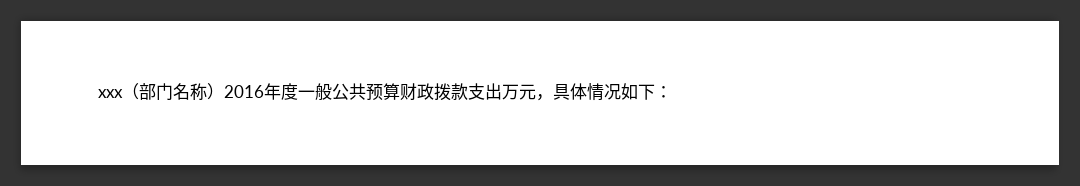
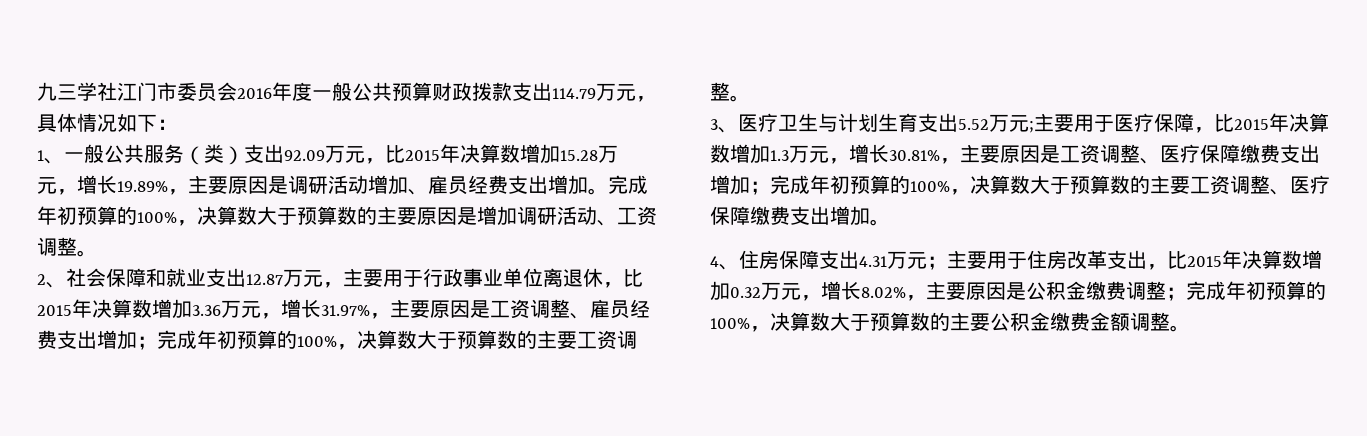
[98,83,224,100] xxx（部门名称） -> [37,82,237,102] 九三学社江门市委员会
(502, 91) none -> [552,88,596,99] 114.79
(672, 92) none -> [37,144,618,165] [37,175,648,195] [37,206,657,226] [37,237,97,257] [37,268,643,288] [37,299,650,319] [37,330,637,350] [710,82,750,102] [710,113,1329,133] [710,144,1320,164] [710,175,1330,195] [710,206,890,226] [710,250,1322,270] [710,281,1326,301] [710,312,1190,332] // 1、一般公共服务（类）支出92.09万元，比2015年决算数增加15.28万元，增长19.89%，主要原因是调研活动增加、雇员经费支出增加。完成年初预算的100%，决算数大于预算数的主要原因是增加调研活动、工资调整。 // 2、社会保障和就业支出12.87万元，主要用于行政事业单位离退休，比2015年决算数增加3.36万元，增长31.97%，主要原因是工资调整、雇员经费支出增加；完成年初预算的100%，决算数大于预算数的主要工资调整。 // 3、医疗卫生与计划生育支出5.52万元;主要用于医疗保障，比2015年决算数增加1.3万元，增长30.81%，主要原因是工资调整、医疗保障缴费支出增加；完成年初预算的100%，决算数大于预算数的主要工资调整、医疗保障缴费支出增加。 // 4、住房保障支出4.31万元；主要用于住房改革支出，比2015年决算数增加0.32万元，增长8.02%，主要原因是公积金缴费调整；完成年初预算的100%，决算数大于预算数的主要公积金缴费金额调整。

